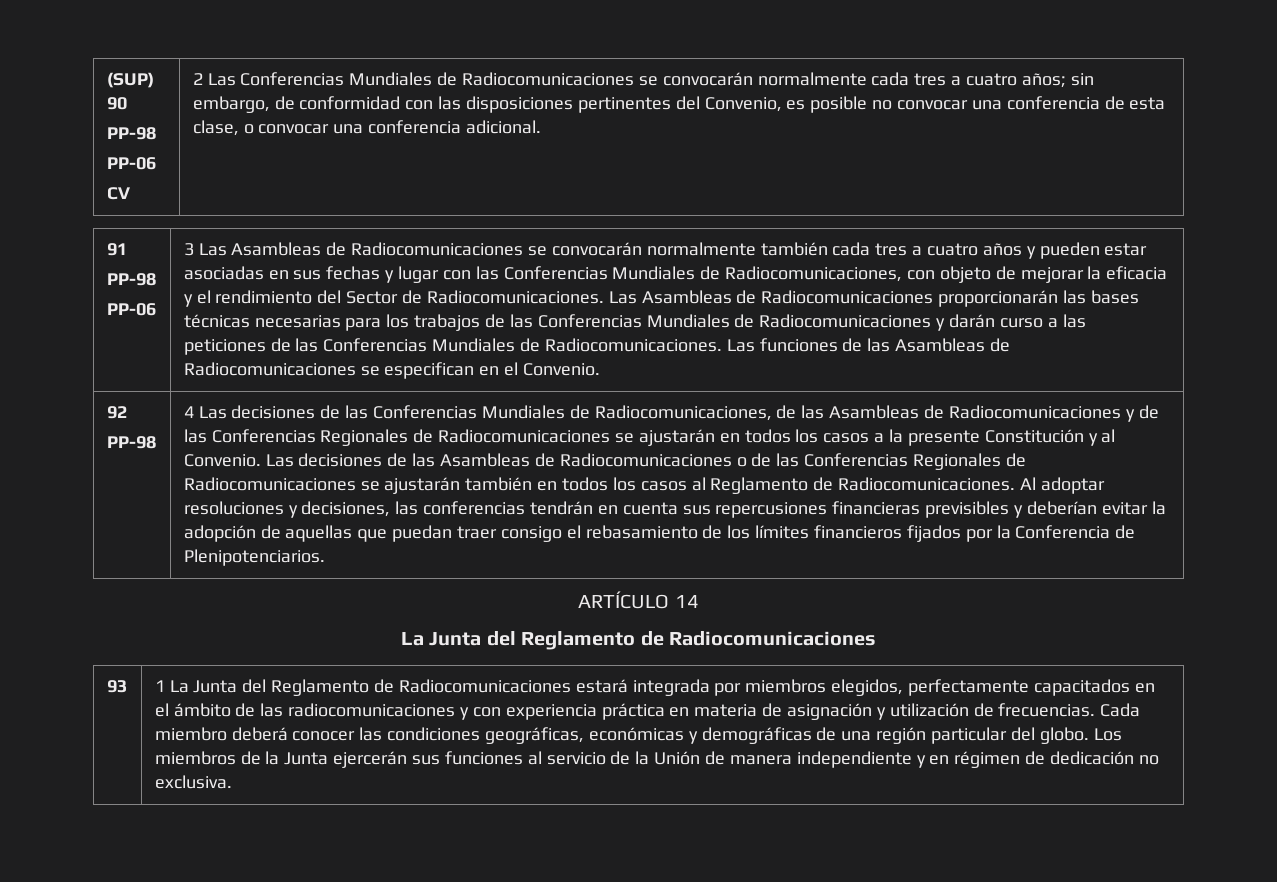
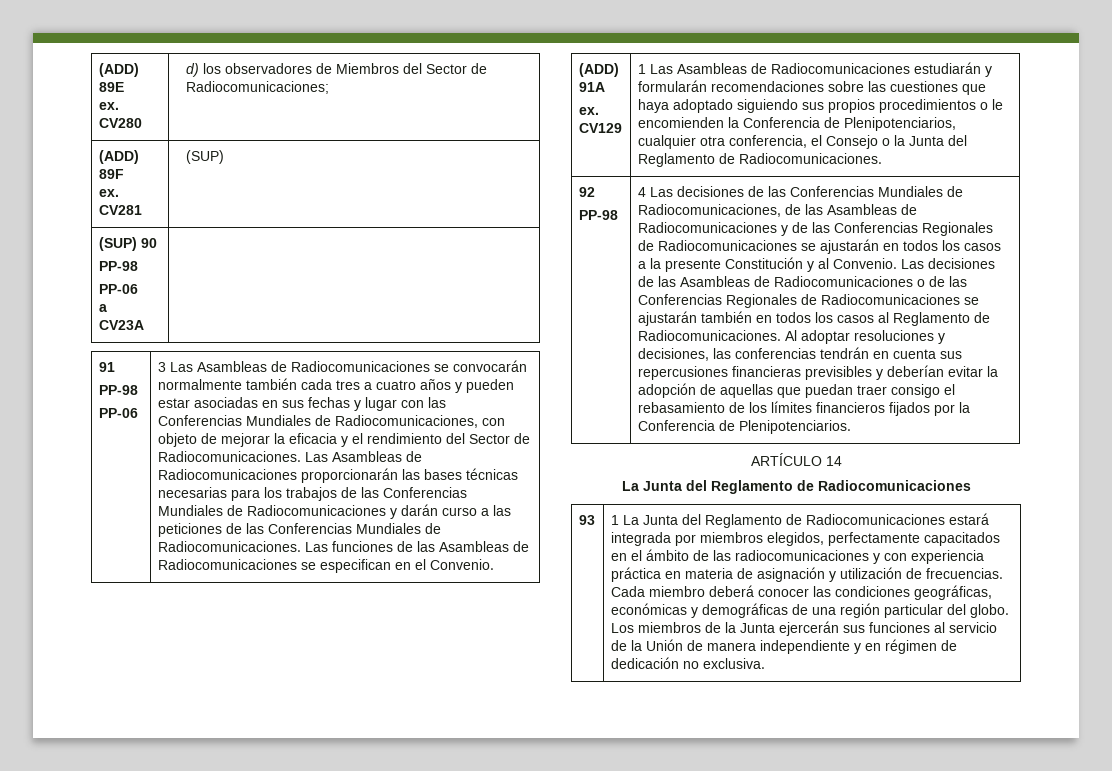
[106,72,154,88] [106,97,127,110] [106,127,156,140] [106,157,156,170] [106,187,130,200] [192,72,1094,88] [192,96,1166,113] [192,120,541,136] (SUP) 90 // PP-98 // PP-06 // CV | 2 Las Conferencias Mundiales de Radiocomunicaciones se convocarán normalmente cada tres a cuatro años; sin embargo, de conformidad con las disposiciones pertinentes del Convenio, es posible no convocar una conferencia de esta clase, o convocar una conferencia adicional. -> [98,63,139,77] [98,82,124,92] [98,102,119,110] [98,118,142,128] [186,63,488,77] [186,81,330,94] [98,150,139,164] [98,169,124,179] [98,189,119,197] [98,205,142,215] [186,150,225,164] [98,237,157,251] [98,261,138,271] [98,284,138,294] [98,304,107,312] [98,320,144,330] (ADD) 89E // ex. CV280 | d) los observadores de Miembros del Sector de Radiocomunicaciones; // (ADD) 89F // ex. CV281 | (SUP) // (SUP) 90 // PP-98 // PP-06 // a // CV23A |
(600, 369) none -> [578,63,619,77] [578,82,605,92] [578,107,599,115] [578,123,622,133] [637,62,992,77] [637,80,986,95] [637,99,1003,113] [637,117,956,131] [637,135,967,149] [637,153,882,167] // (ADD) 91A // ex. CV129 | 1 Las Asambleas de Radiocomunicaciones estudiarán y formularán recomendaciones sobre las cuestiones que haya adoptado siguiendo sus propios procedimientos o le encomienden la Conferencia de Plenipotenciarios, cualquier otra conferencia, el Consejo o la Junta del Reglamento de Radiocomunicaciones.

